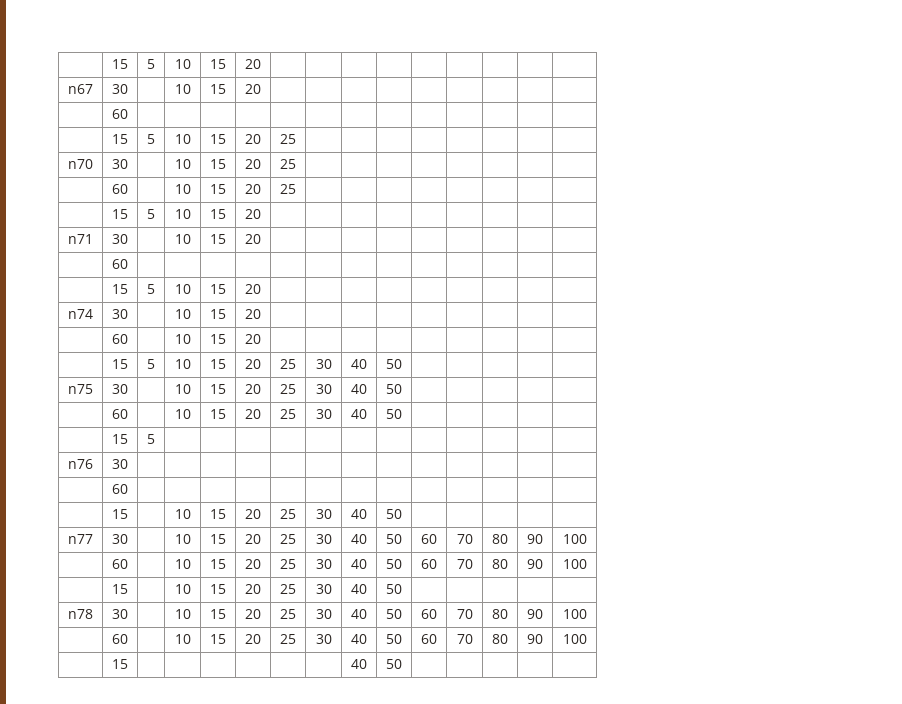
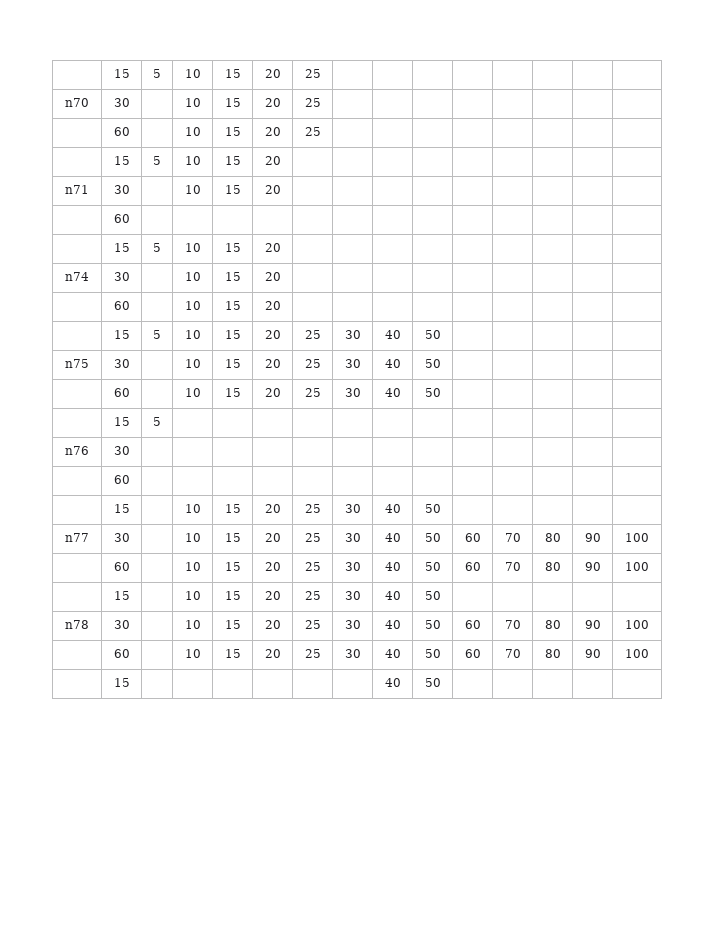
[112,59,128,69] [147,59,155,69] [174,59,191,69] [210,59,226,69] [245,59,261,69] [68,84,93,94] [112,84,128,94] [174,84,191,94] [210,84,226,94] [245,84,261,94] [112,109,128,119] [112,134,128,144] [147,134,155,144] [174,134,191,144] [210,134,226,144] [245,134,261,144] | 15 | 5 | 10 | 15 | 20 | | | | | | | | | // n67 | 30 | | 10 | 15 | 20 | | | | | | | | | // | 60 | | | | | | | | | | | | | // | 15 | 5 | 10 | 15 | 20 | -> [113,69,130,78] [153,69,161,78] [184,69,201,78] [224,69,241,78] [264,69,281,78] | 15 | 5 | 10 | 15 | 20 |

